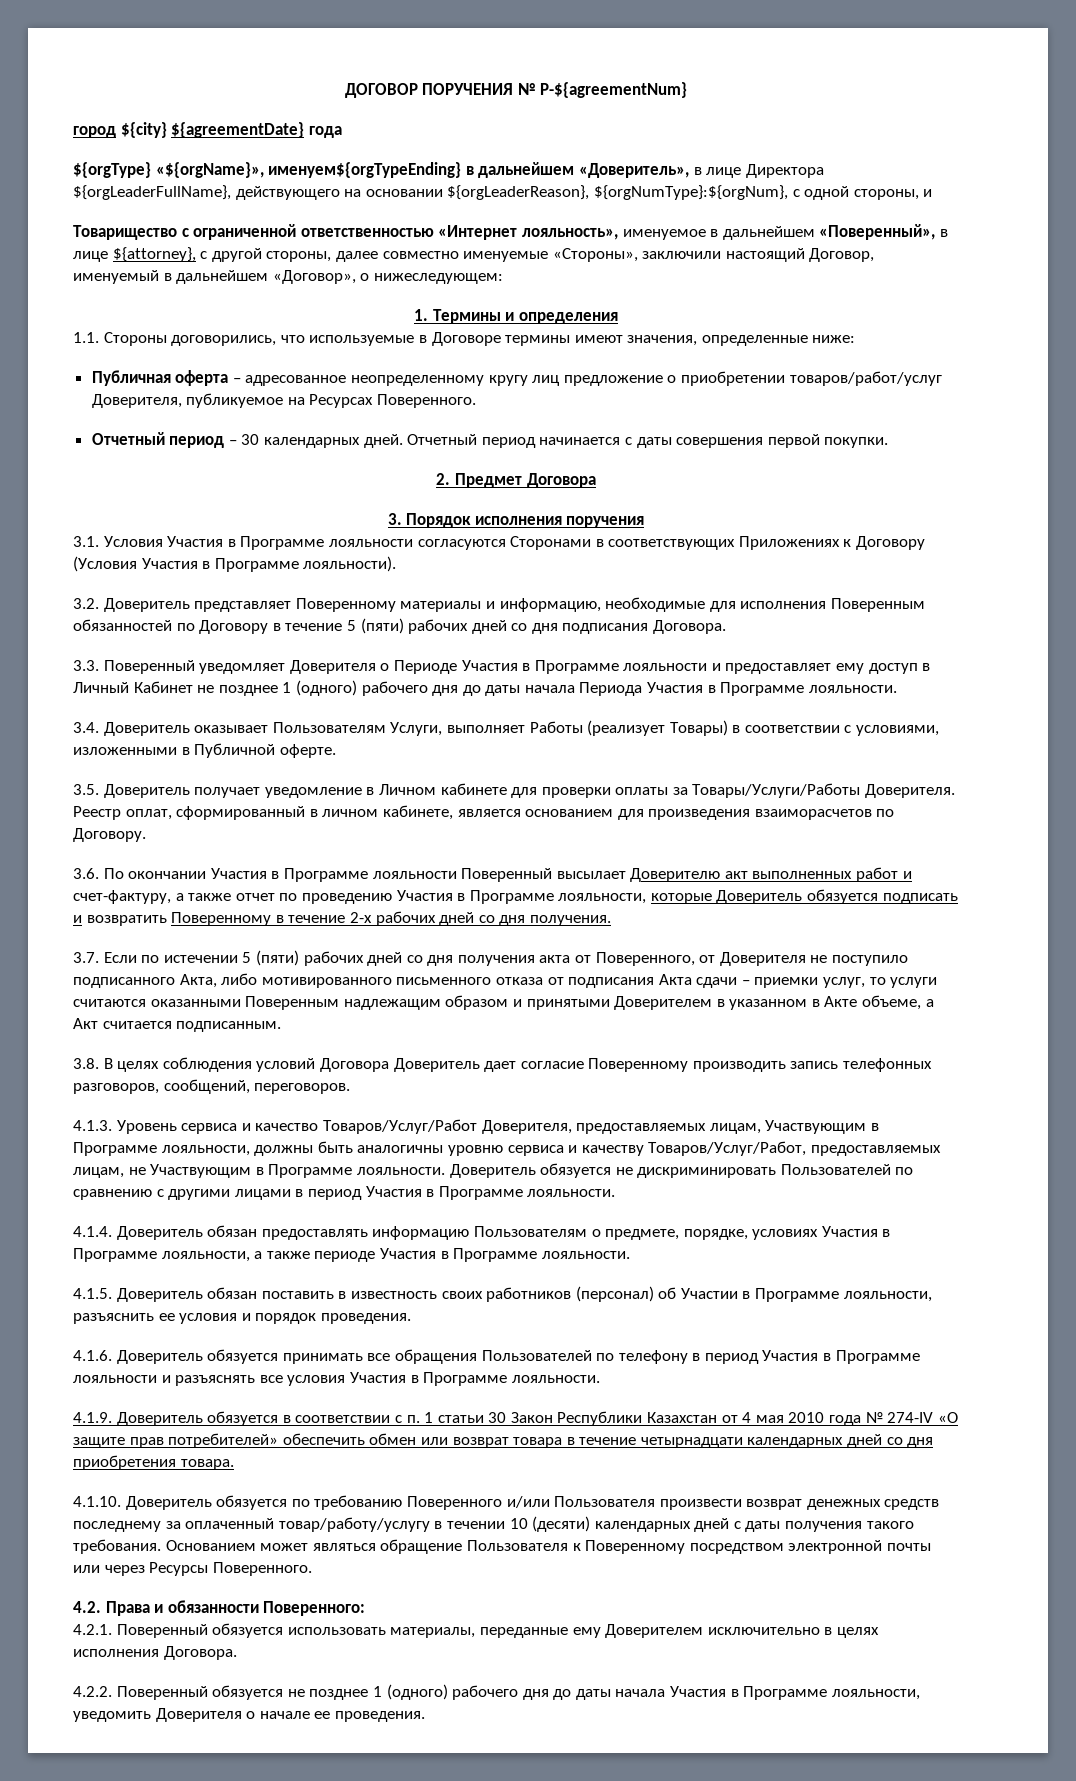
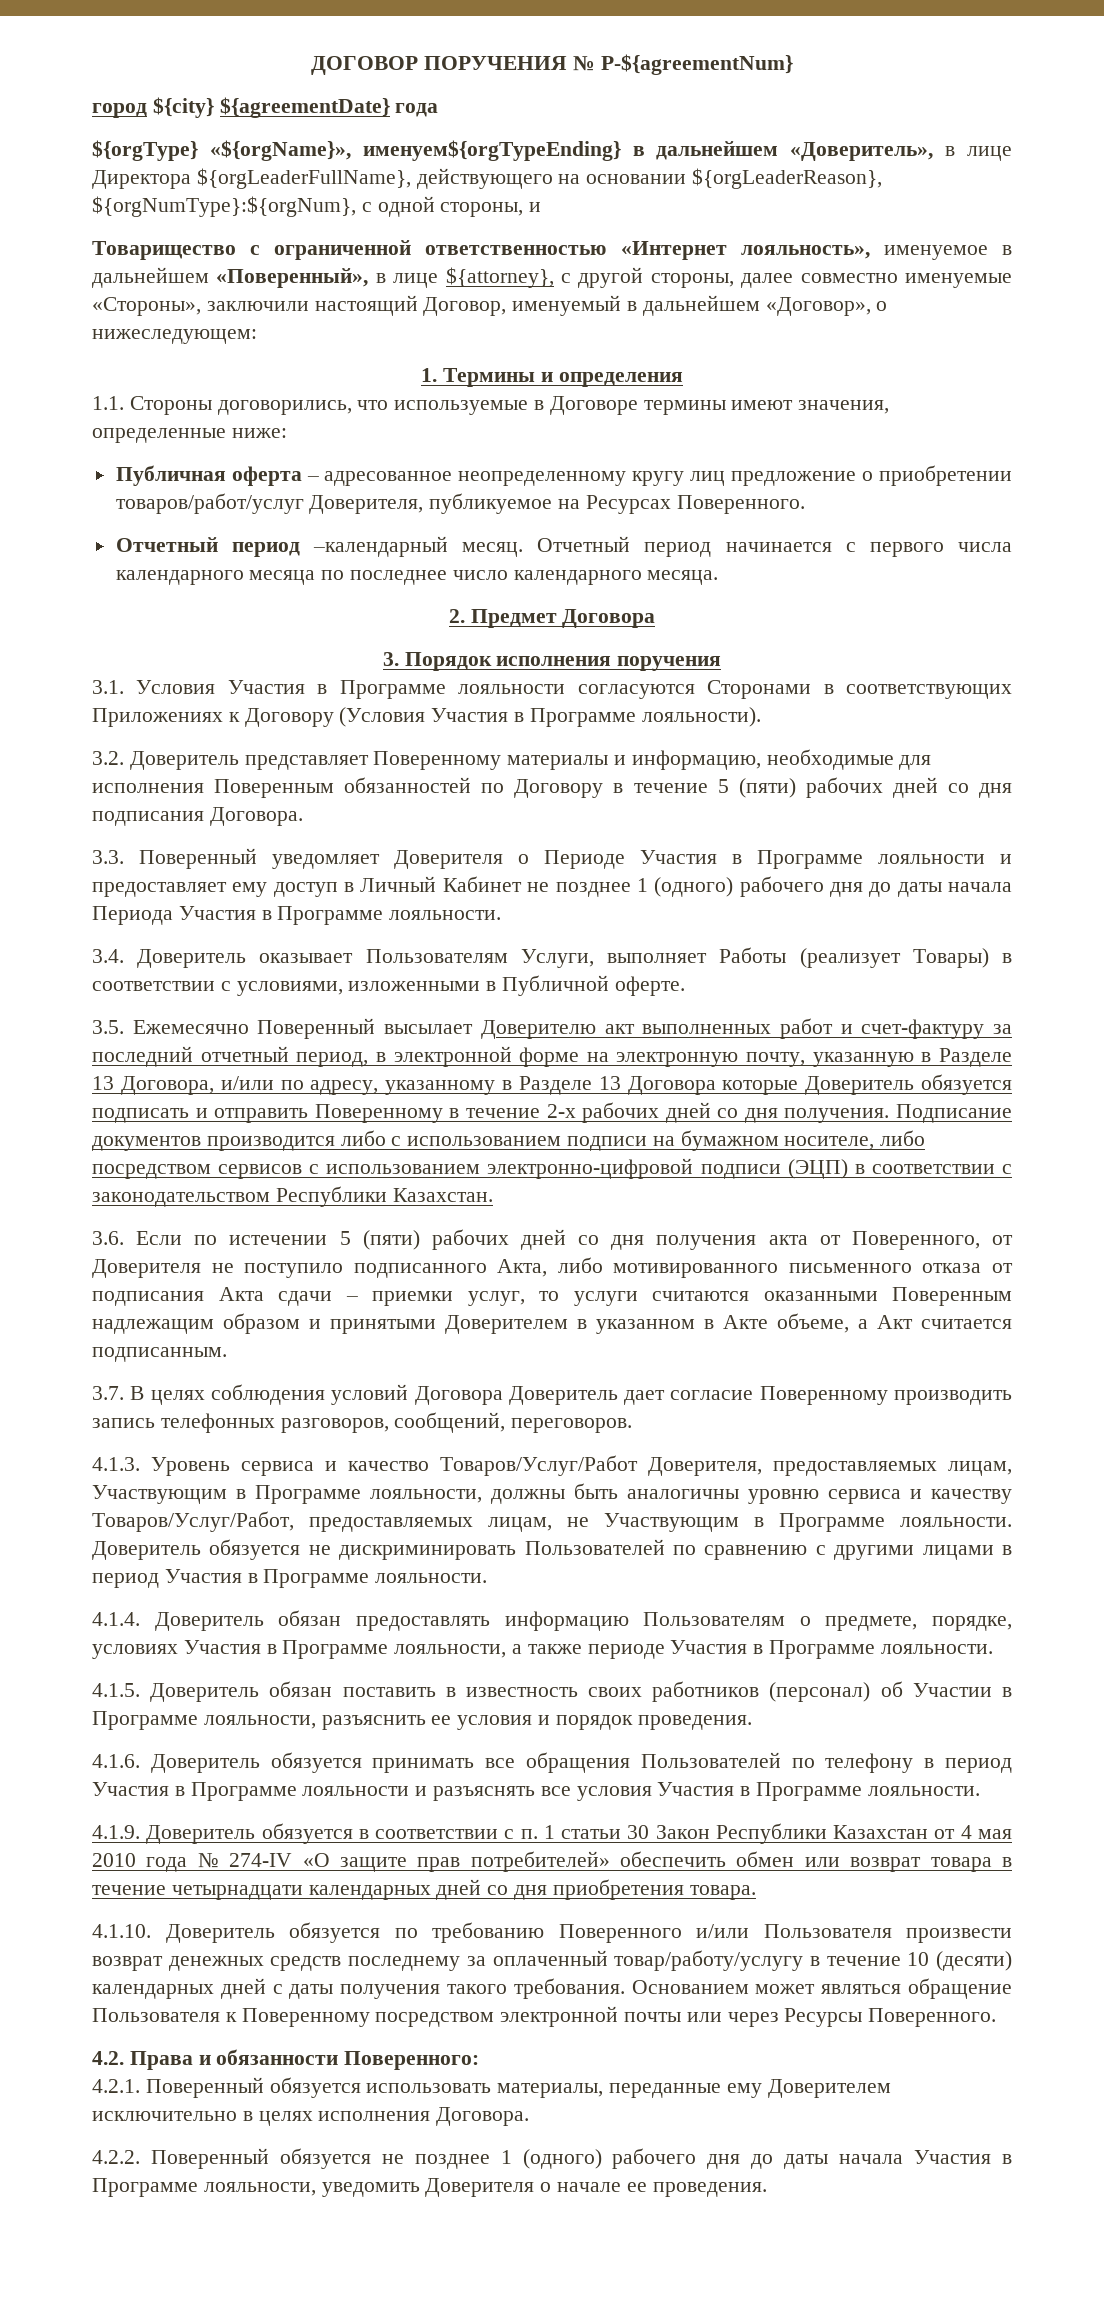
[228,434,889,448] – 30 календарных дней. Отчетный период начинается с даты совершения первой покупки. -> [312,536,1012,557] [115,570,719,585] –календарный месяц. Отчетный период начинается с первого числа календарного месяца по последнее число календарного месяца.
[103,783,956,798] [73,805,895,820] [73,828,146,842] [73,868,457,882] Доверитель получает уведомление в Личном кабинете для проверки оплаты за Товары/Услуги/Работы Доверителя. Реестр оплат, сформированный в личном кабинете, является основанием для произведения взаиморасчетов по Договору. // 3.6. По окончании Участия в Программе лояльности -> [132,1020,249,1034] Ежемесячно
[73,890,647,904] счет-фактуру, а также отчет по проведению Участия в Программе лояльности, -> [861,1019,1013,1039] [92,1046,1012,1067] [92,1076,716,1095] счет-фактуру за последний отчетный период, в электронной форме на электронную почту, указанную в Разделе 13 Договора, и/или по адресу, указанному в Разделе 13 Договора
[86,915,167,926] возвратить -> [214,1108,309,1123] отправить
[73,952,99,963] // 3.7. -> [896,1104,1013,1123] [92,1130,926,1151] [92,1158,1012,1179] [92,1186,493,1207] [92,1231,124,1245] Подписание документов производится либо с использованием подписи на бумажном носителе, либо посредством сервисов с использованием электронно-цифровой подписи (ЭЦП) в соответствии с законодательством Республики Казахстан. // 3.6.
[73,1058,99,1069] 3.8. -> [92,1386,124,1400] 3.7.
[446,1521,505,1529] течении -> [826,1956,901,1966] течение

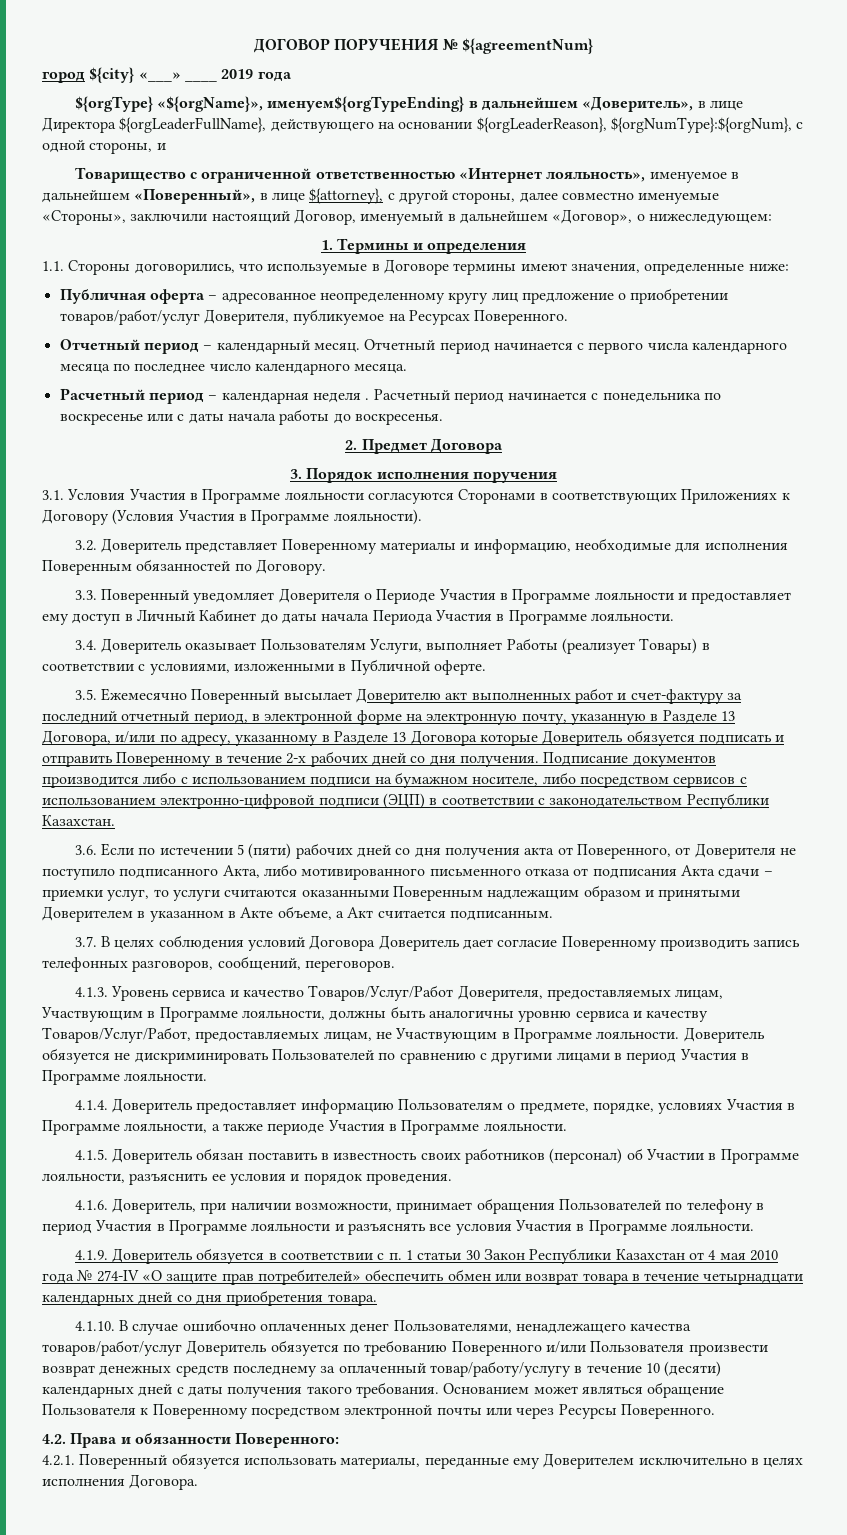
[600,54,793,75] Р-${agreementNum} -> [461,38,593,54] ${agreementNum}
[219,97,390,118] ${agreementDate} -> [138,72,217,82] [221,69,254,79] «___» ____ 2019
[312,536,448,557] –календарный -> [203,340,310,354] – календарный
(719, 577) none -> [59,388,722,404] [59,409,443,425] // Расчетный период – календарная неделя . Расчетный период начинается с понедельника по воскресенье или с даты начала работы до воскресенья.
[514,777,1013,798] [92,807,303,826] Договору в течение 5 (пяти) рабочих дней со дня подписания Договора. -> [255,559,326,575] Договору.
[527,876,863,897] не позднее 1 (одного) рабочего дня -> (257, 615) none
[278,1610,490,1631] обязан предоставлять -> [196,1102,297,1114] предоставляет
[150,1752,516,1773] Доверитель обязуется принимать все -> [112,1198,473,1214] Доверитель, при наличии возможности, принимает
(151, 1931) none -> [119,1319,692,1335] [42,1340,182,1356] В случае ошибочно оплаченных денег Пользователями, ненадлежащего качества товаров/работ/услуг
[92,2148,1012,2169] [92,2178,767,2197] // 4.2.2. Поверенный обязуется не позднее 1 (одного) рабочего дня до даты начала Участия в Программе лояльности, уведомить Доверителя о начале ее проведения. -> (199, 1482) none

